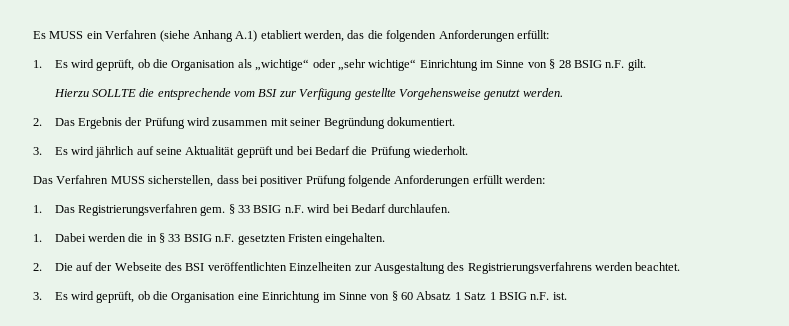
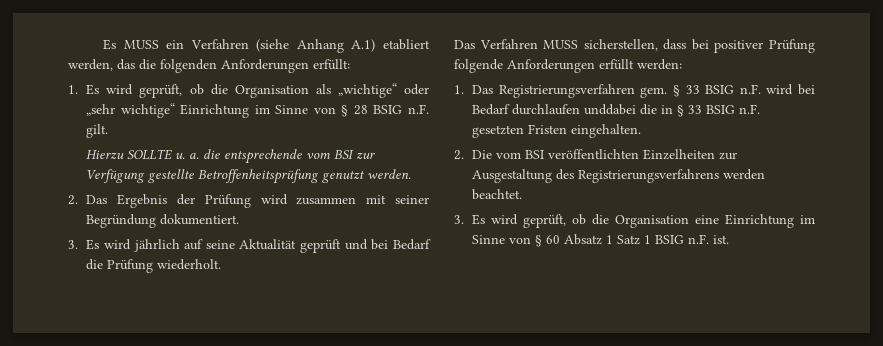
(136, 93) none -> [175,153,200,159] u. a.
[398,88,481,100] Vorgehensweise -> [198,169,320,184] Betroffenheitsprüfung
[388,204,451,213] [33,233,126,242] durchlaufen. // 1. Dabei werden -> [512,104,637,115] durchlaufen unddabei
[75,262,183,271] auf der Webseite des -> [496,152,522,159] vom

